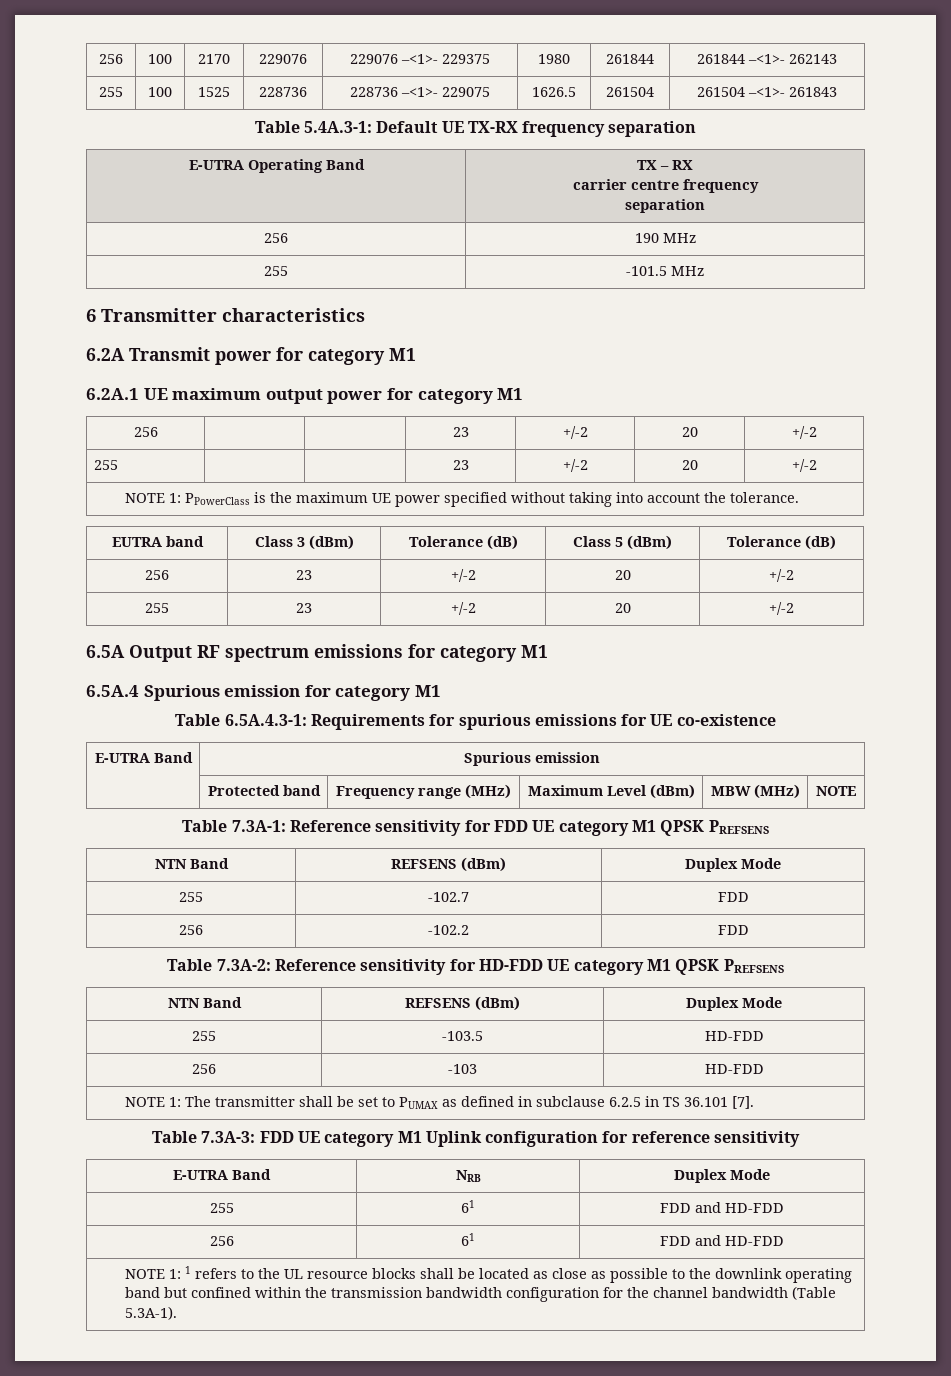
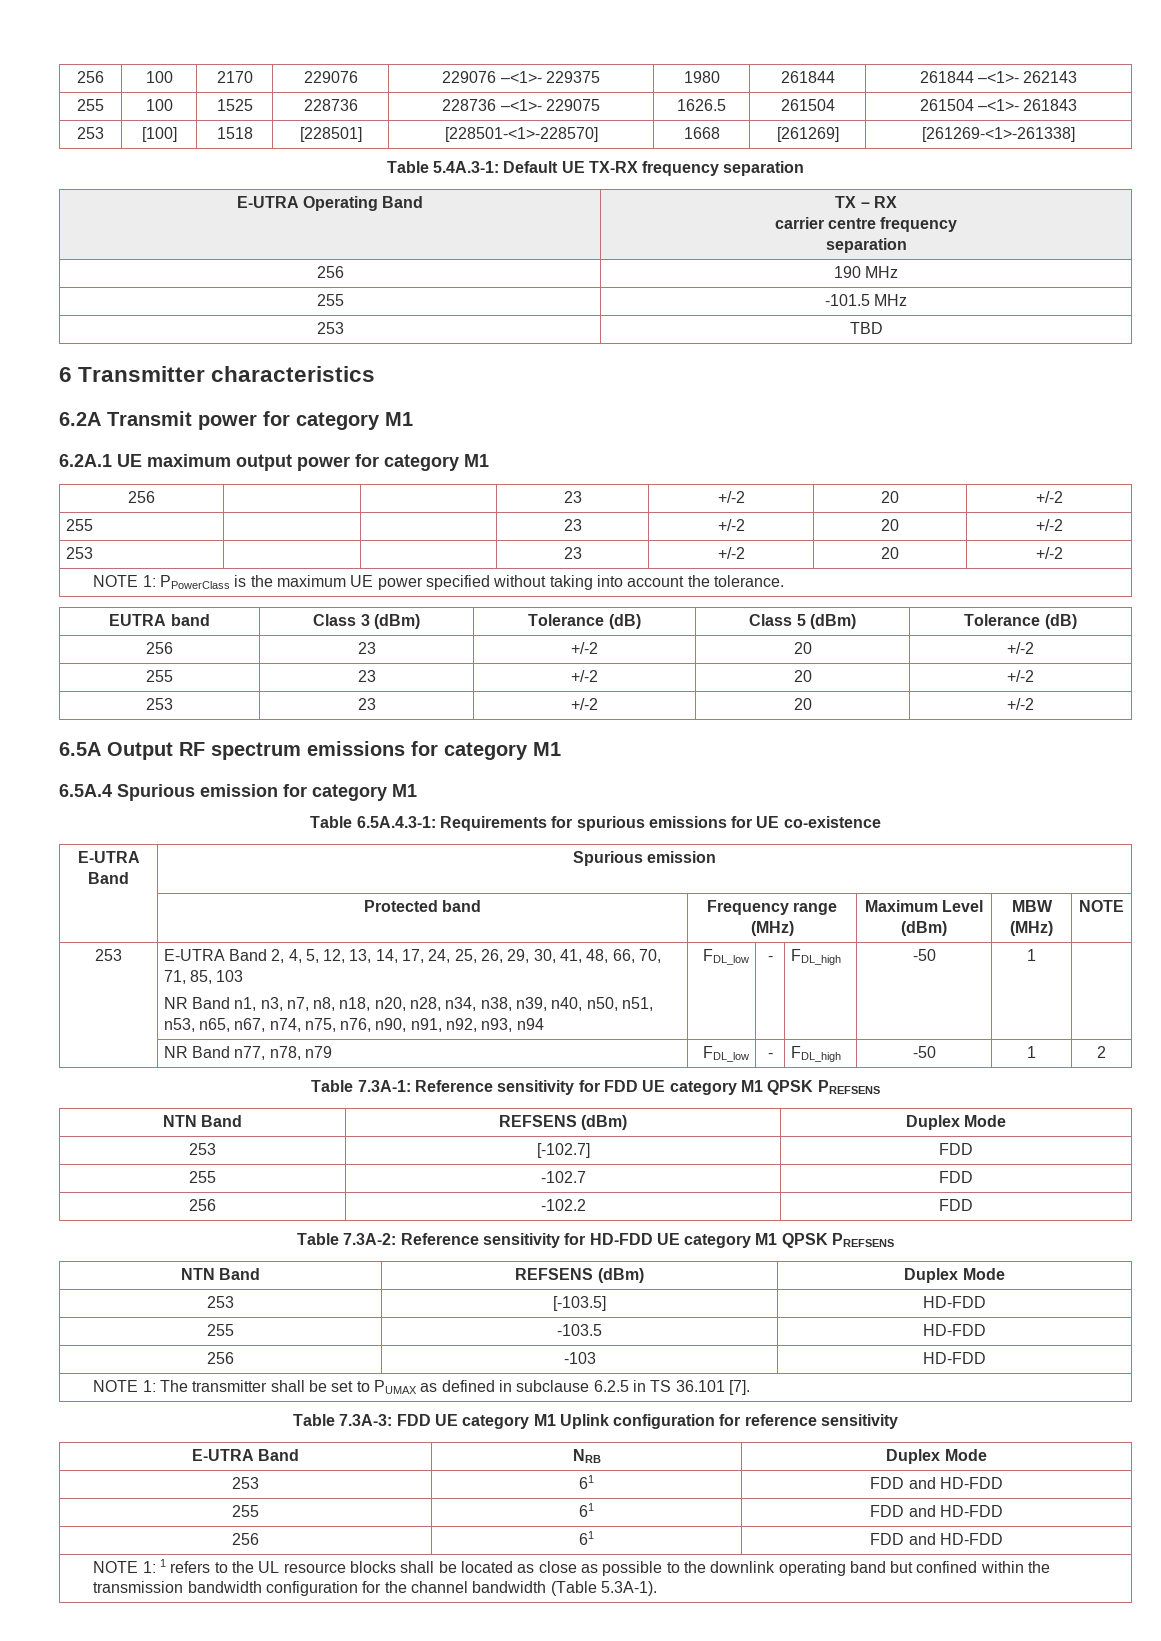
(837, 92) none -> [77,127,104,139] [141,127,177,142] [216,127,253,139] [299,127,362,142] [444,127,598,142] [683,127,720,139] [776,127,839,142] [922,127,1075,142] // 253 | [100] | 1518 | [228501] | [228501-<1>-228570] | 1668 | [261269] | [261269-<1>-261338]
(704, 271) none -> [316,322,344,334] [849,322,883,334] // 253 | TBD
(817, 465) none -> [65,547,93,559] [563,547,582,559] [717,547,745,559] [881,547,899,559] [1035,547,1063,559] // 253 | | | 23 | +/-2 | 20 | +/-2
(794, 608) none -> [146,698,173,710] [357,698,376,710] [571,698,598,710] [793,698,812,710] [1007,698,1034,710] // 253 | 23 | +/-2 | 20 | +/-2
(856, 791) none -> [95,949,122,961] [163,949,661,963] [163,970,244,984] [163,997,654,1011] [163,1018,544,1032] [703,949,750,965] [767,956,773,961] [790,949,841,965] [912,949,936,961] [1027,949,1036,961] [163,1046,332,1060] [703,1046,750,1062] [767,1053,773,1058] [790,1046,841,1062] [912,1046,936,1058] [1027,1046,1036,1058] [1097,1046,1106,1058] // 253 | E-UTRA Band 2, 4, 5, 12, 13, 14, 17, 24, 25, 26, 29, 30, 41, 48, 66, 70, 71, 85, 103 // NR Band n1, n3, n7, n8, n18, n20, n28, n34, n38, n39, n40, n50, n51, n53, n65, n67, n74, n75, n76, n90, n91, n92, n93, n94 | FDL_low | - | FDL_high | -50 | 1 | // | NR Band n77, n78, n79 | FDL_low | - | FDL_high | -50 | 1 | 2
(781, 863) none -> [189,1143,216,1155] [536,1143,590,1158] [939,1143,973,1155] // 253 | [-102.7] | FDD
(782, 1002) none -> [207,1296,234,1308] [553,1296,606,1311] [923,1296,986,1308] // 253 | [-103.5] | HD-FDD
(770, 1174) none -> [232,1477,259,1489] [579,1475,594,1489] [870,1477,1003,1489] // 253 | 61 | FDD and HD-FDD

